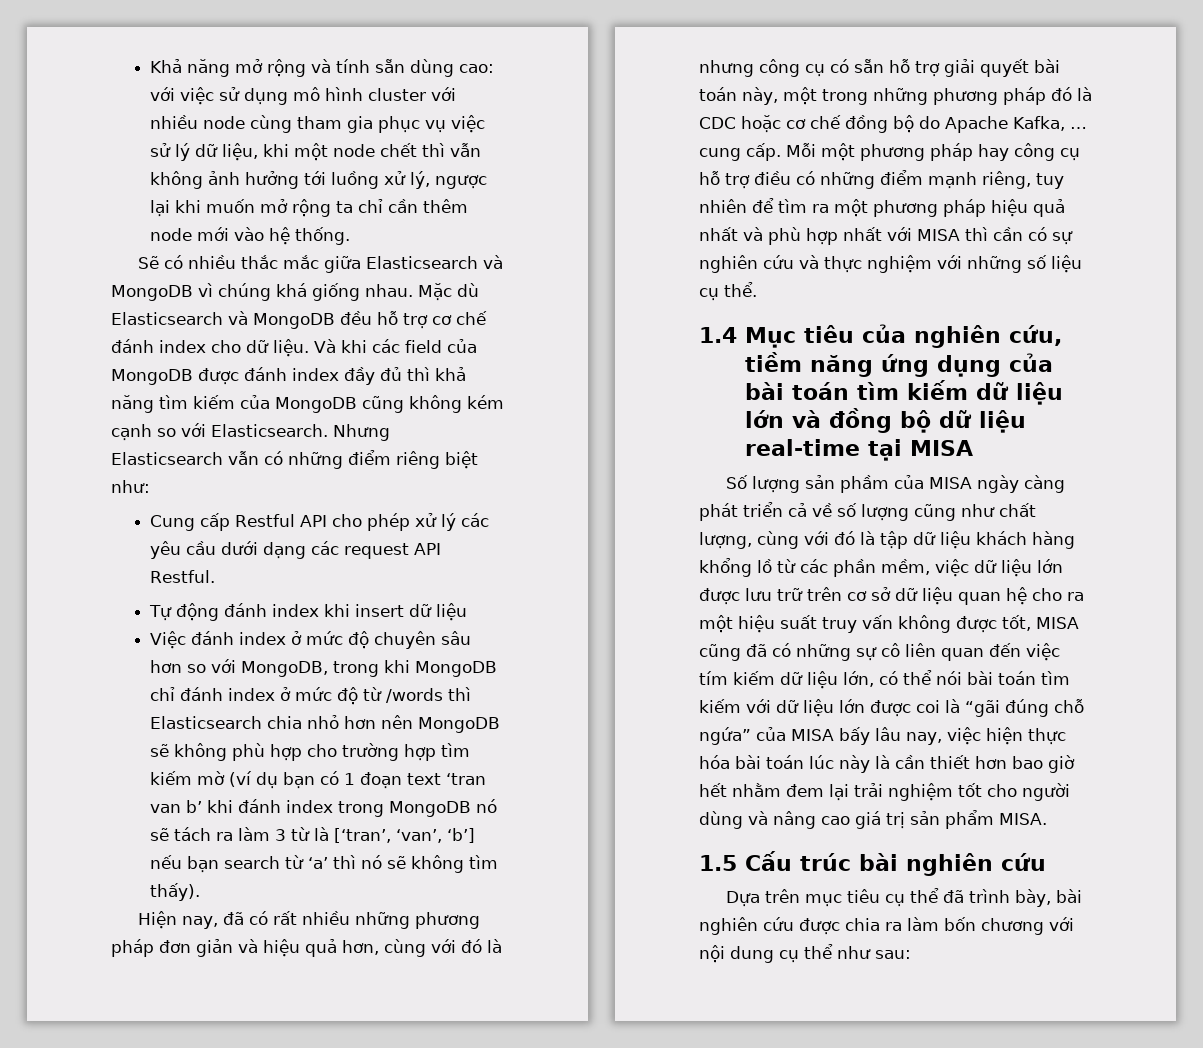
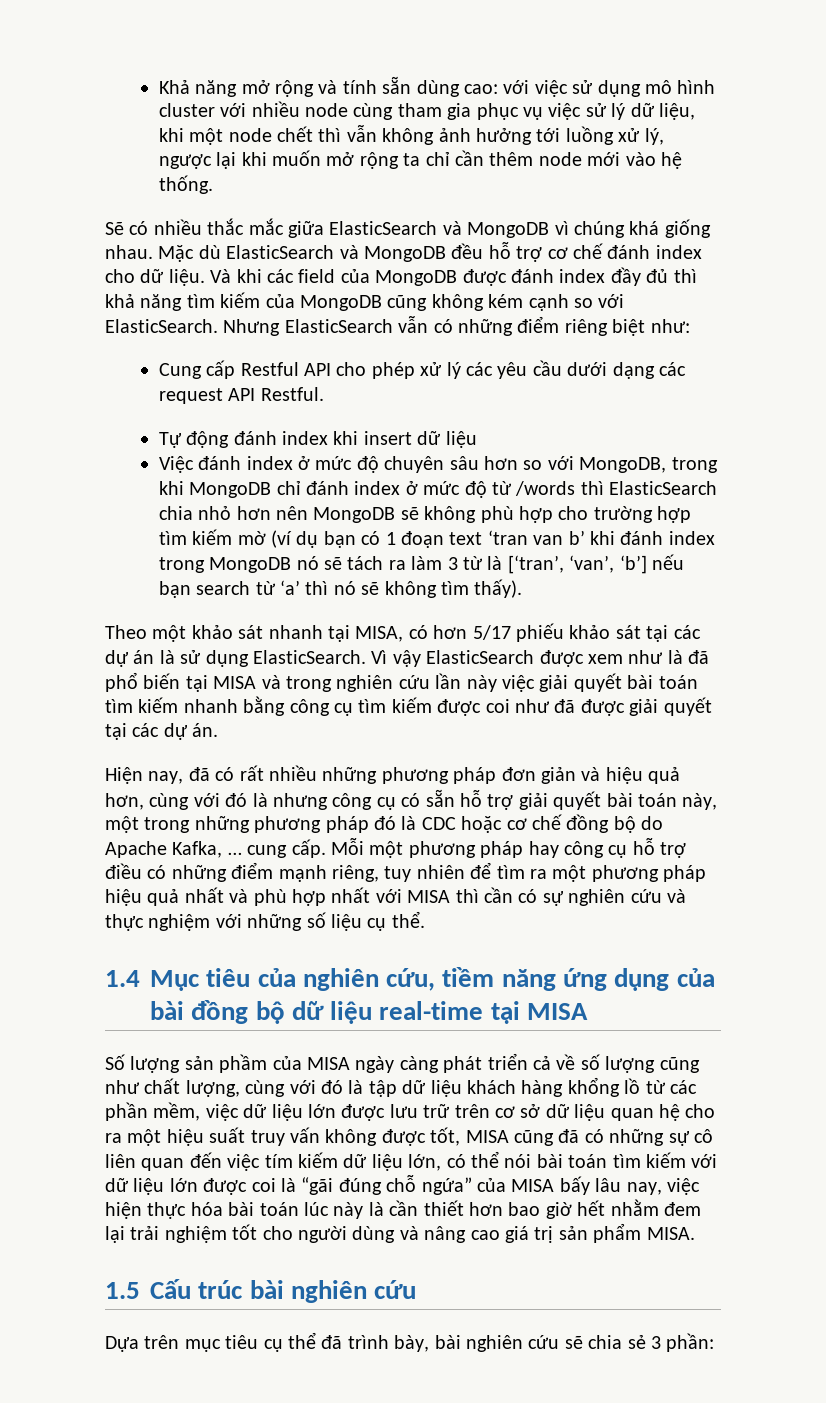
[366,256,479,269] Elasticsearch -> [329,221,438,235] ElasticSearch
[111,312,223,325] Elasticsearch -> [226,245,335,259] ElasticSearch
[211,424,390,441] [111,452,223,465] Elasticsearch. Nhưng Elasticsearch -> [105,319,393,336] ElasticSearch. Nhưng ElasticSearch
[149,716,262,729] Elasticsearch -> [609,481,718,495] ElasticSearch
(200, 892) none -> [105,623,701,642] [105,650,710,667] [105,672,698,692] [105,696,712,716] [105,723,219,740] // Theo một khảo sát nhanh tại MISA, có hơn 5/17 phiếu khảo sát tại các dự án là sử dụng ElasticSearch. Vì vậy ElasticSearch được xem như là đã phổ biến tại MISA và trong nghiên cứu lần này việc giải quyết bài toán tìm kiếm nhanh bằng công cụ tìm kiếm được coi như đã được giải quyết tại các dự án.
[792,380,1064,405] [745,410,822,428] toán tìm kiếm dữ liệu lớn và -> (184, 1010) none
[799,917,1074,935] [699,944,911,963] được chia ra làm bốn chương với nội dung cụ thể như sau: -> [564,1333,715,1352] sẽ chia sẻ 3 phần:

